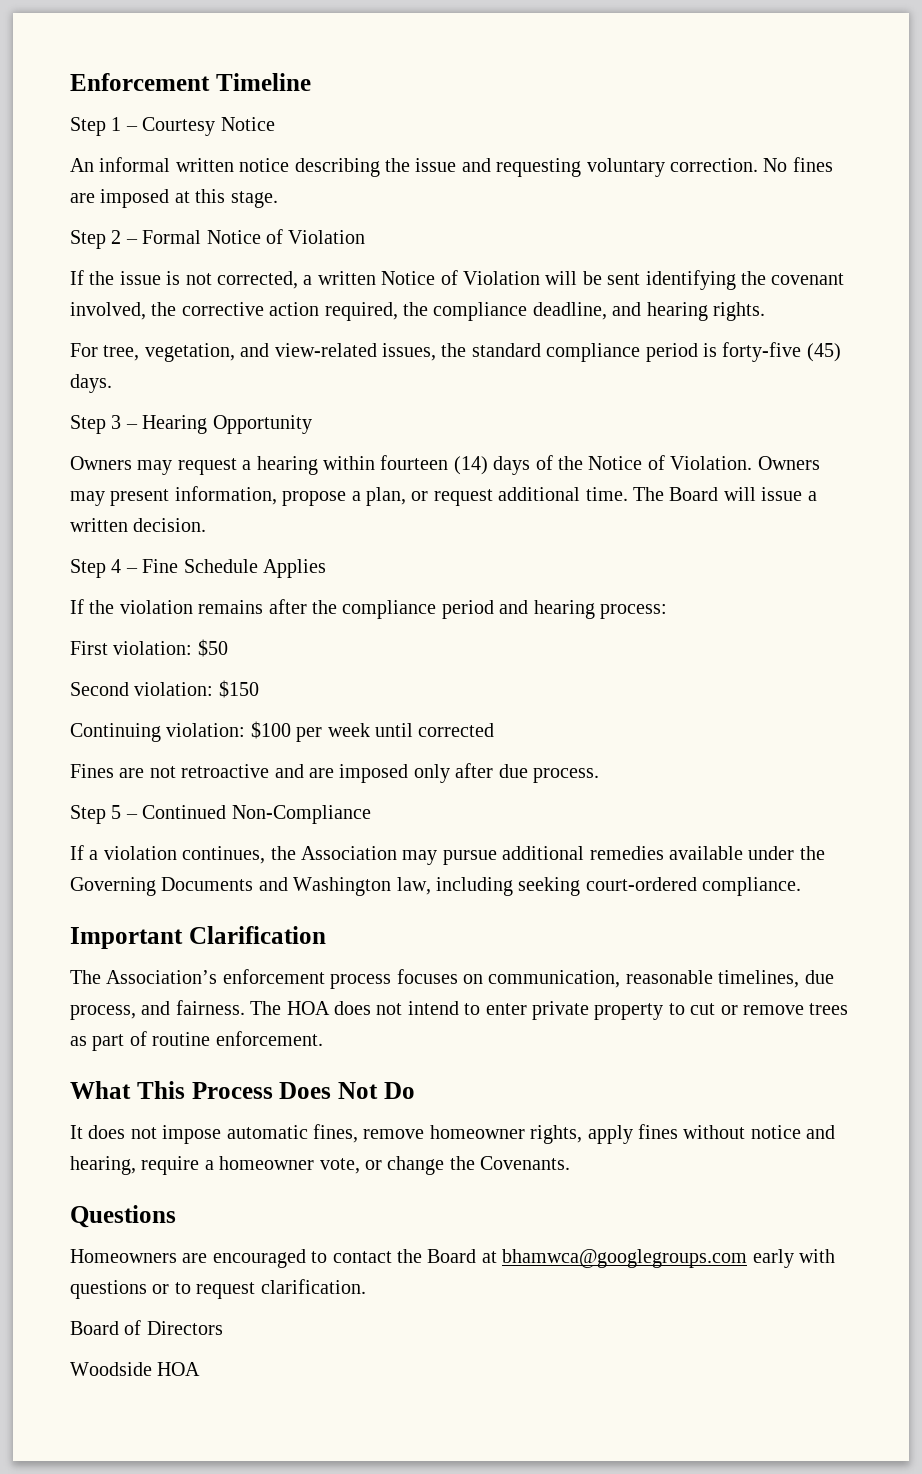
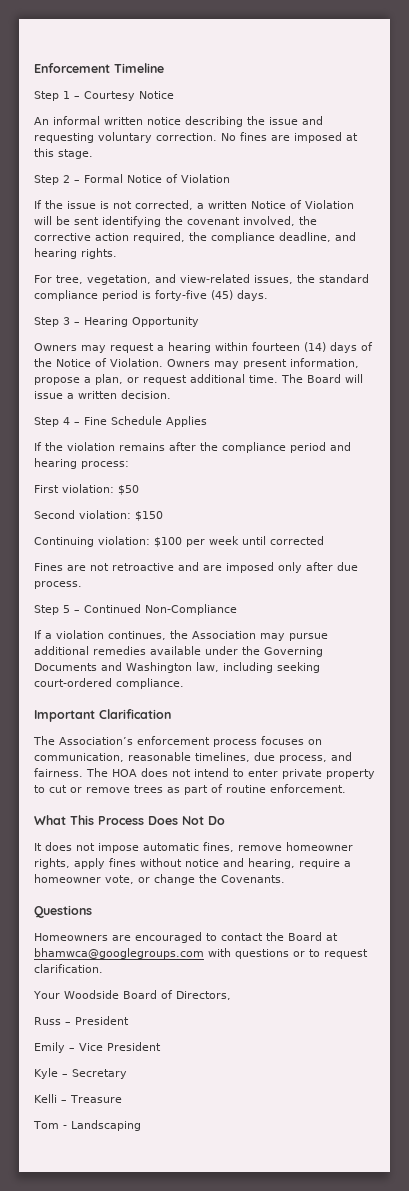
[752,1249,794,1268] early -> (204, 953) none
[70,1320,223,1335] [70,1362,201,1376] Board of Directors // Woodside HOA -> [33,990,231,1000] [34,1016,129,1025] [34,1042,161,1053] [34,1068,127,1079] [34,1094,122,1103] [33,1120,141,1131] Your Woodside Board of Directors, // Russ – President // Emily – Vice President // Kyle – Secretary // Kelli – Treasure // Tom - Landscaping

